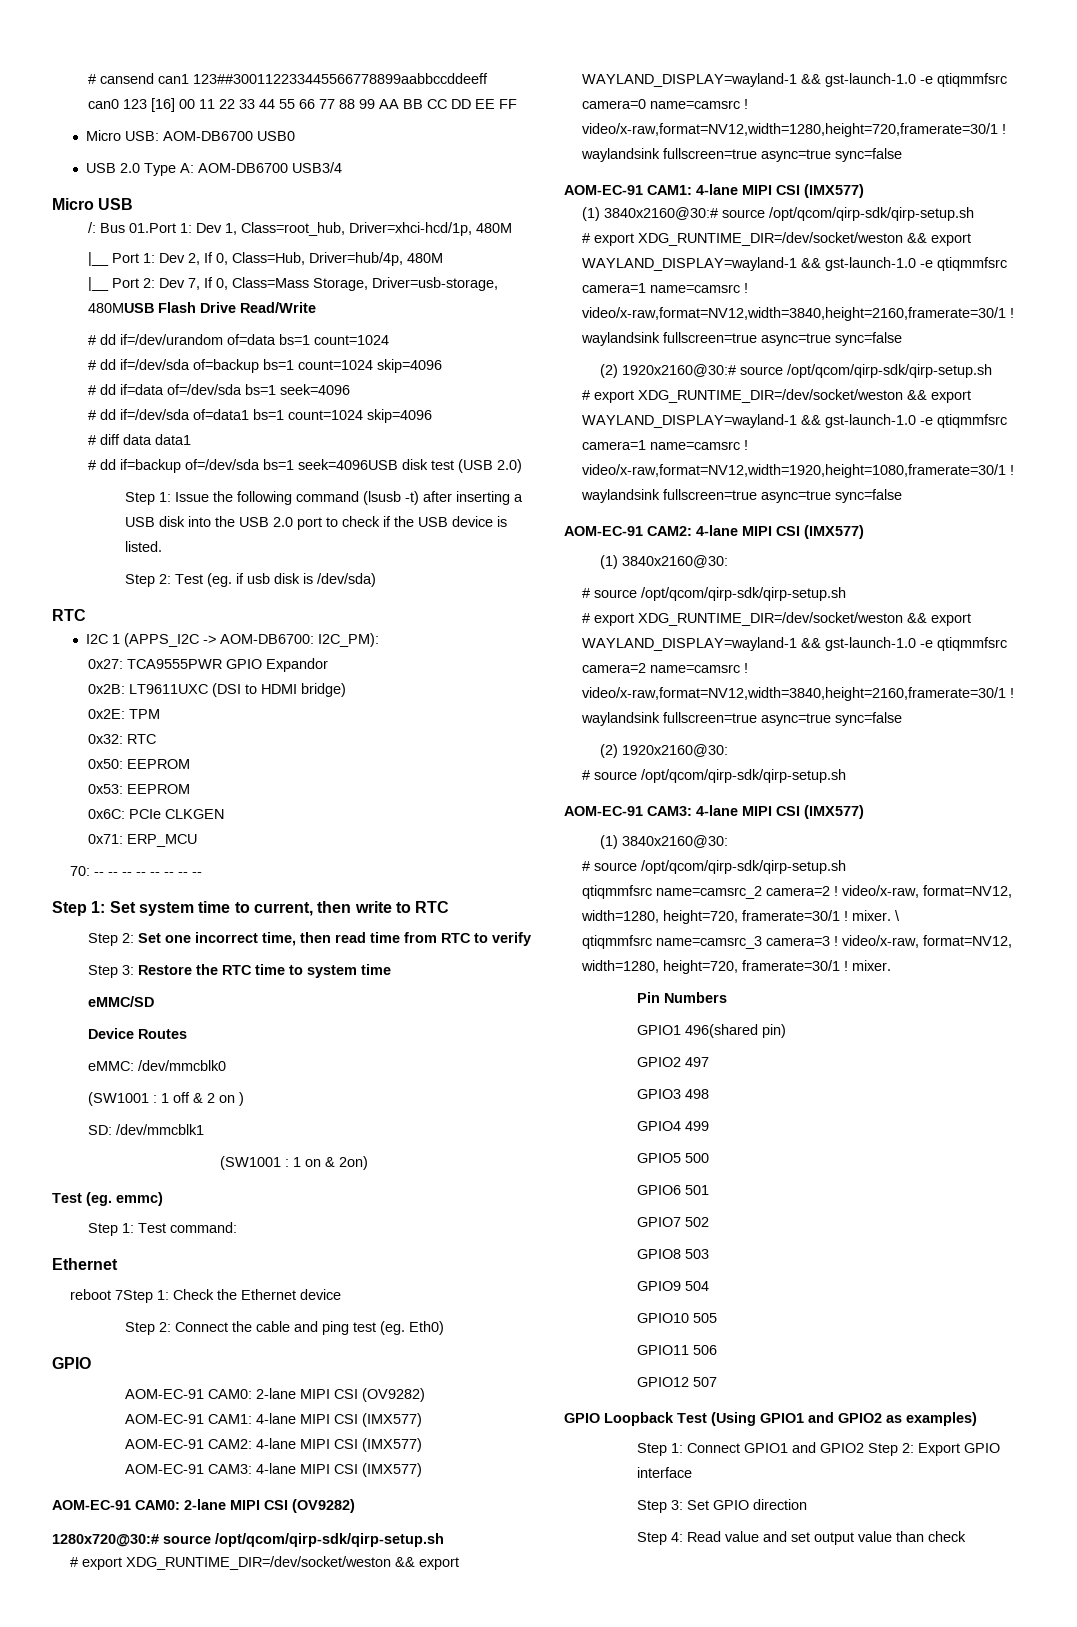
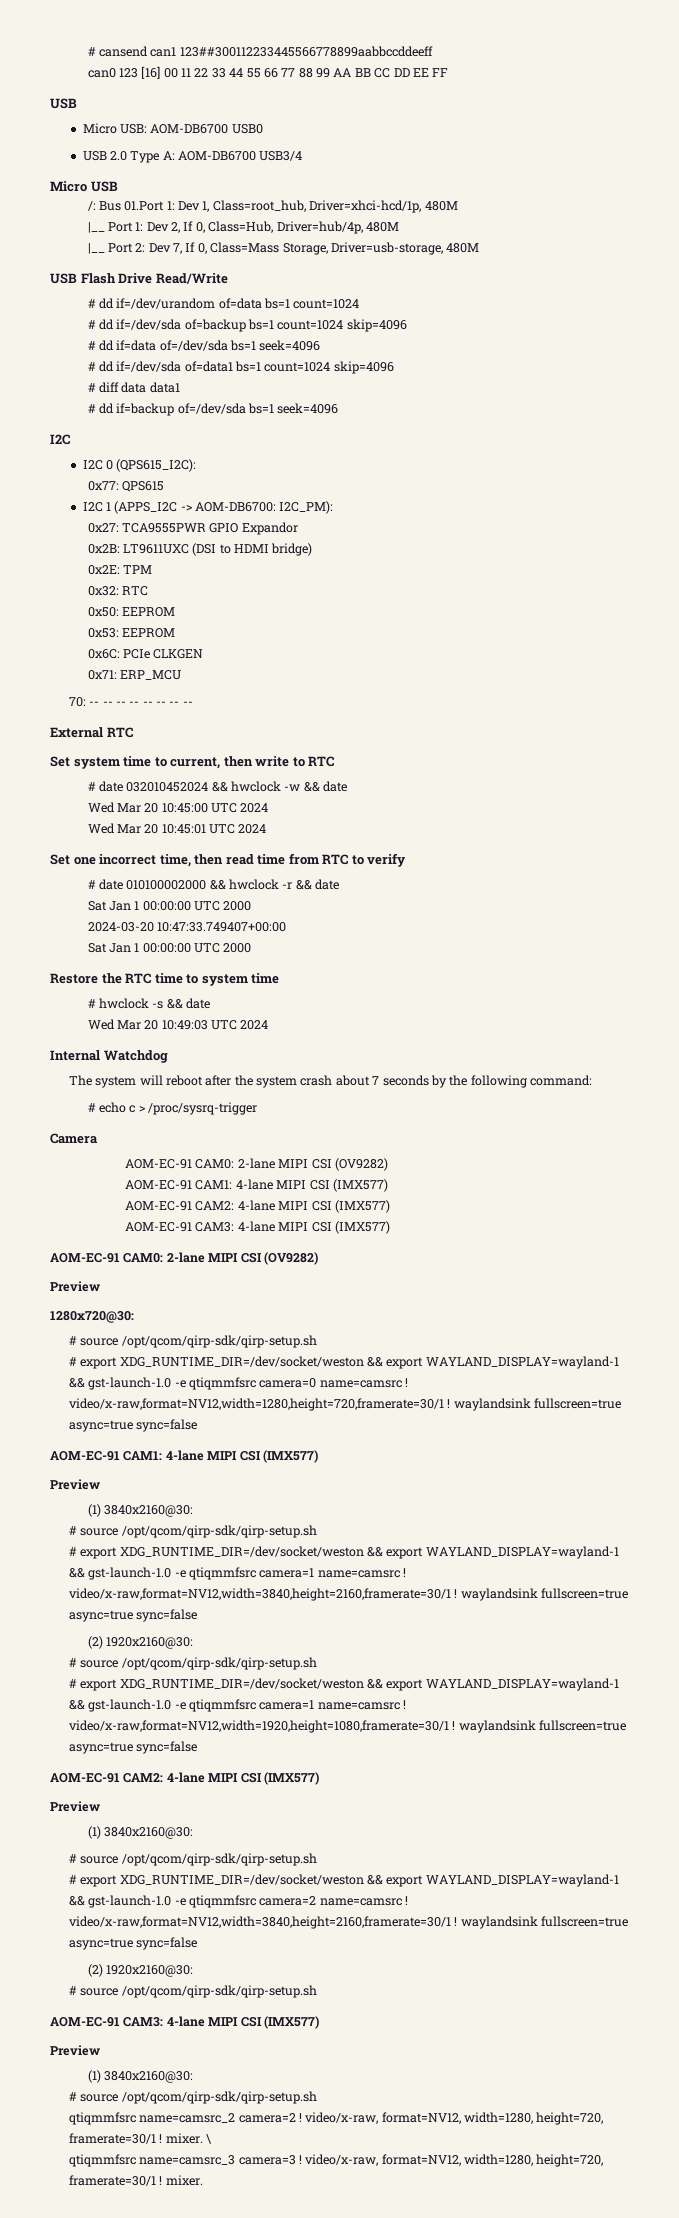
(518, 104) none -> [50,98,77,109] // USB
[88,303,155,313] 480MUSB -> [446,243,480,253] [50,273,77,284] 480M // USB
[298,459,523,473] [124,491,523,505] [124,516,507,530] [124,541,162,552] [124,573,376,587] [52,609,86,621] seek=4096USB disk test (USB 2.0) // Step 1: Issue the following command (lsusb -t) after inserting a USB disk into the USB 2.0 port to check if the USB device is listed. // Step 2: Test (eg. if usb disk is /dev/sda) // RTC -> [277,403,339,414] [50,434,70,445] [82,459,197,472] [87,481,164,492] seek=4096 // I2C // I2C 0 (QPS615_I2C): // 0x77: QPS615
[52,901,106,916] Step 1: -> [50,727,133,738] External RTC //
[88,933,135,946] Step 2: -> [87,781,348,792] [87,802,269,813] [87,823,267,834] # date 032010452024 && hwclock -w && date // Wed Mar 20 10:45:00 UTC 2024 // Wed Mar 20 10:45:01 UTC 2024 //
[88,965,135,978] Step 3: -> [87,879,340,890] [87,901,252,911] [87,922,286,932] [87,943,252,953] # date 010100002000 && hwclock -r && date // Sat Jan 1 00:00:00 UTC 2000 // 2024-03-20 10:47:33.749407+00:00 // Sat Jan 1 00:00:00 UTC 2000 //
[88,996,155,1007] [88,1028,188,1039] [88,1060,227,1071] [88,1092,245,1106] [88,1124,205,1135] [220,1156,368,1170] [52,1192,163,1206] [88,1222,238,1236] [52,1258,118,1270] [70,1289,342,1303] [124,1321,444,1335] [52,1357,91,1369] eMMC/SD // Device Routes // eMMC: /dev/mmcblk0 // (SW1001 : 1 off & 2 on ) // SD: /dev/mmcblk1 // (SW1001 : 1 on & 2on) // Test (eg. emmc) // Step 1: Test command: // Ethernet // reboot 7Step 1: Check the Ethernet device // Step 2: Connect the cable and ping test (eg. Eth0) // GPIO -> [87,998,211,1009] [87,1019,269,1030] [50,1050,168,1063] [68,1075,593,1088] [87,1102,258,1115] [50,1133,98,1144] # hwclock -s && date // Wed Mar 20 10:49:03 UTC 2024 // Internal Watchdog // The system will reboot after the system crash about 7 seconds by the following command: // # echo c > /proc/sysrq-trigger // Camera
[52,1534,159,1547] 1280x720@30:# -> [50,1281,100,1292] [50,1311,134,1323] [68,1336,77,1345] Preview // 1280x720@30: // #
[582,207,719,221] // (1) 3840x2160@30:# -> [50,1479,100,1490] [87,1504,193,1517] [68,1526,77,1535] // Preview // (1) 3840x2160@30: // #
[622,364,737,377] 1920x2160@30:# -> [105,1637,193,1649] [68,1658,77,1667] 1920x2160@30: // #
(864, 532) none -> [50,1801,100,1812] // Preview
(864, 812) none -> [50,2045,100,2056] // Preview
[636,992,727,1003] [636,1024,786,1038] [636,1057,709,1067] [636,1089,709,1099] [636,1121,709,1131] [636,1153,709,1163] [636,1185,709,1195] [636,1217,709,1227] [636,1249,709,1259] [636,1281,709,1291] [636,1313,717,1323] [636,1345,717,1355] [636,1377,717,1387] [564,1412,977,1426] [636,1442,1000,1456] [636,1467,692,1478] [636,1499,807,1513] [636,1531,966,1545] // Pin Numbers // GPIO1 496(shared pin) // GPIO2 497 // GPIO3 498 // GPIO4 499 // GPIO5 500 // GPIO6 501 // GPIO7 502 // GPIO8 503 // GPIO9 504 // GPIO10 505 // GPIO11 506 // GPIO12 507 // GPIO Loopback Test (Using GPIO1 and GPIO2 as examples) // Step 1: Connect GPIO1 and GPIO2 Step 2: Export GPIO interface // Step 3: Set GPIO direction // Step 4: Read value and set output value than check -> (203, 2180) none

